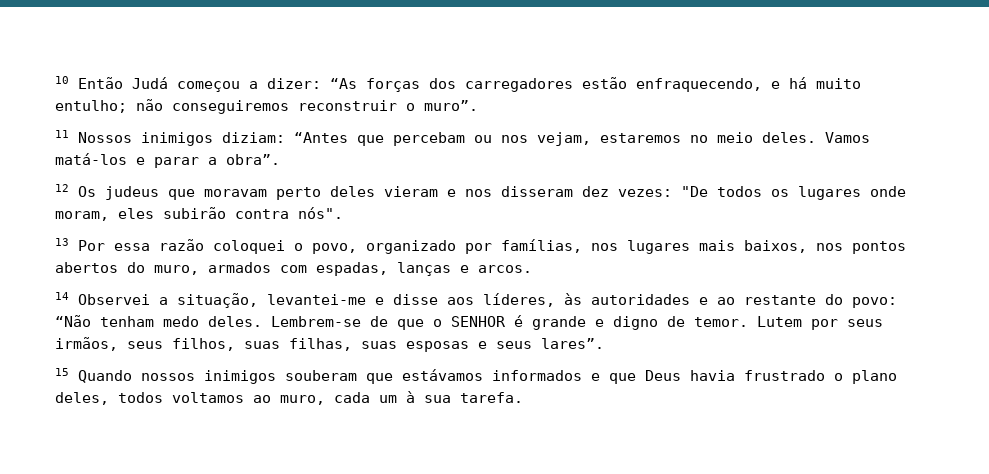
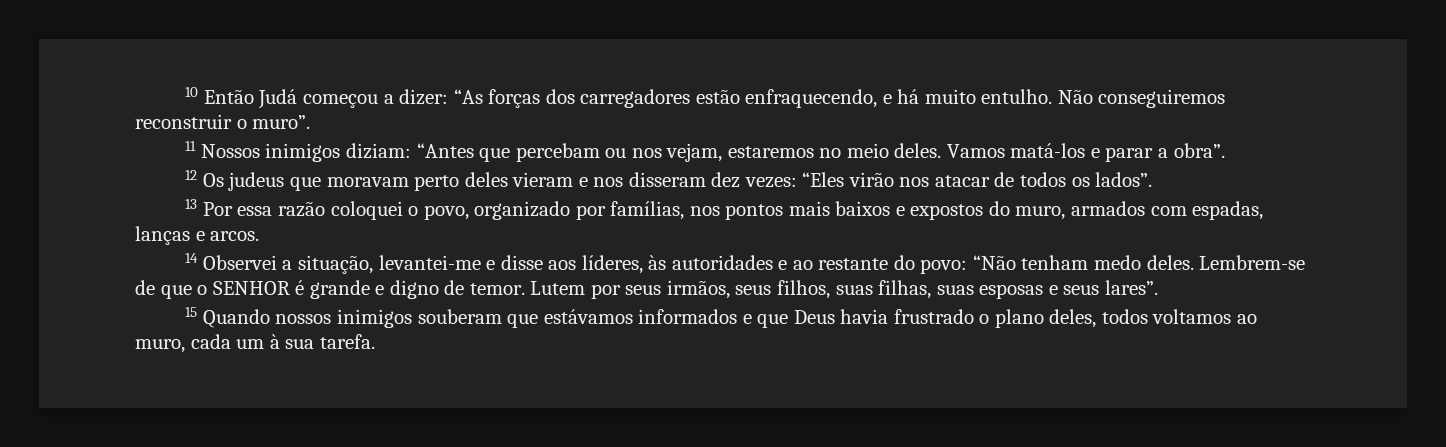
[55,99,163,113] entulho; não -> [981,89,1093,104] entulho. Não
[681,186,906,200] [55,207,343,221] "De todos os lugares onde moram, eles subirão contra nós". -> [802,172,1153,187] “Eles virão nos atacar de todos os lados”.
[627,240,906,254] [55,262,118,273] lugares mais baixos, nos pontos abertos -> [725,201,984,220] pontos mais baixos e expostos

